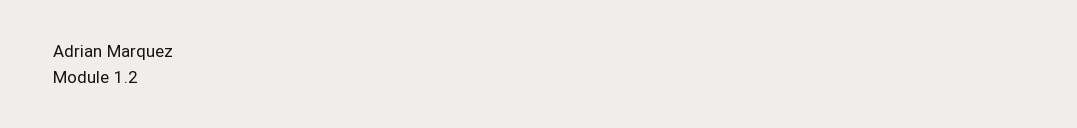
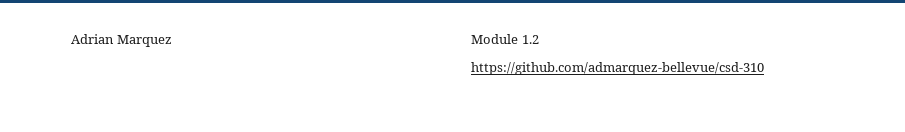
(138, 77) none -> [471,62,764,75] // https://github.com/admarquez-bellevue/csd-310

